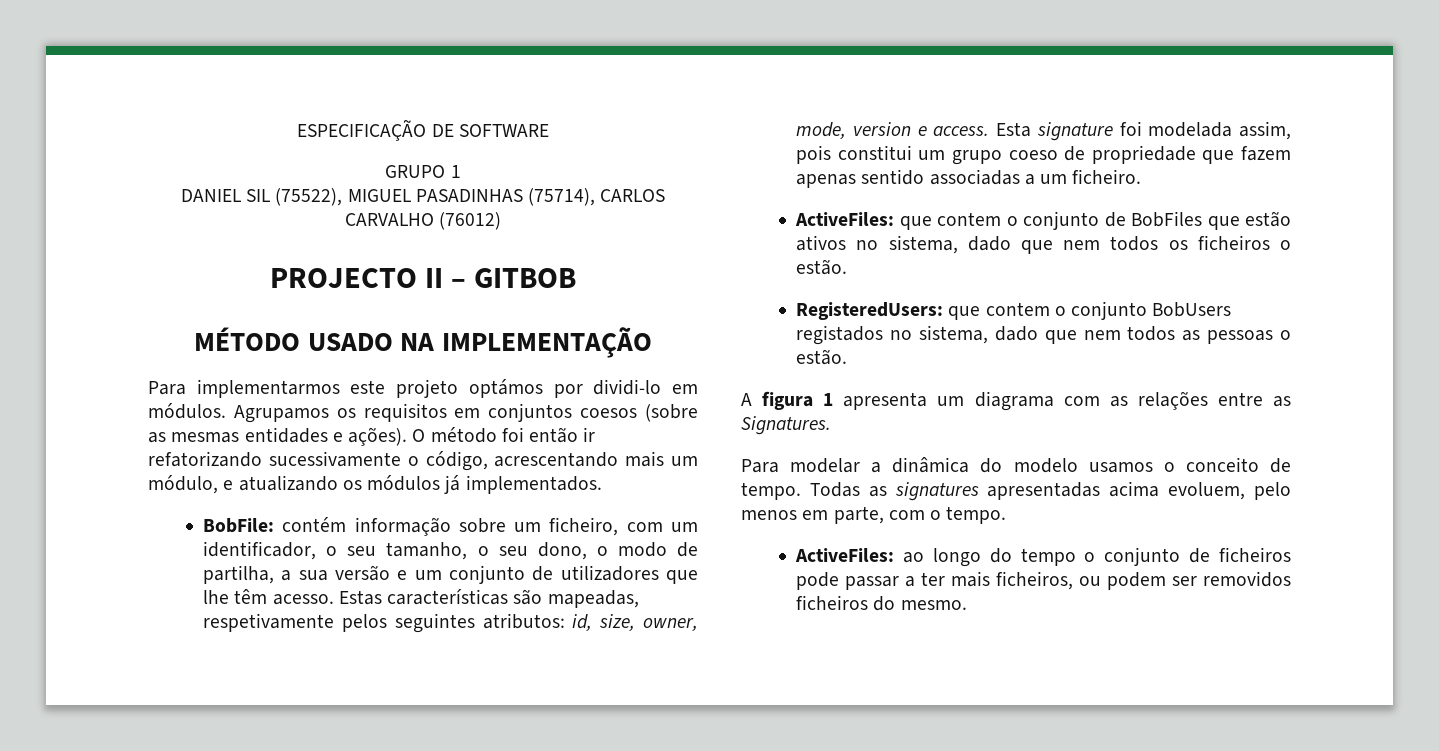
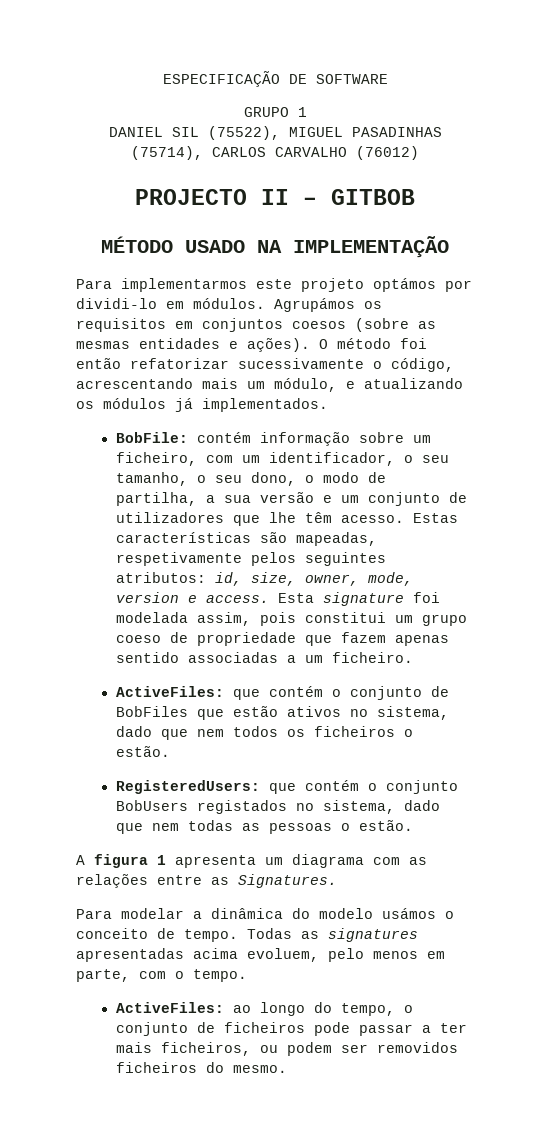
[233,405,329,423] Agrupamos -> [274,298,355,312] Agrupámos
[583,427,596,442] [148,451,262,467] ir refatorizando -> [130,358,229,369] refatorizar
[937,212,1002,226] contem -> [268,686,323,697] contém
[985,302,1050,316] contem -> [304,780,359,791] contém
[1127,326,1176,341] todos -> [187,820,233,831] todas
[1088,462,1153,473] usamos -> [382,908,436,919] usámos
[1020,548,1076,566] tempo -> [340,1003,395,1016] tempo,

